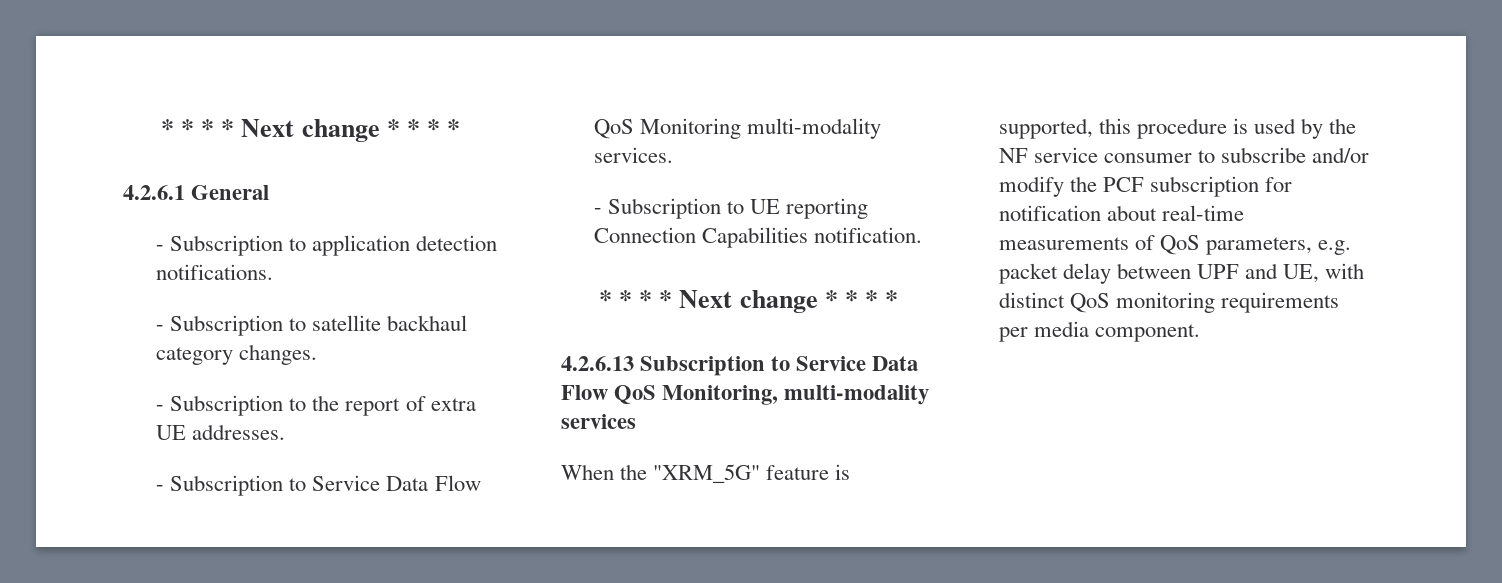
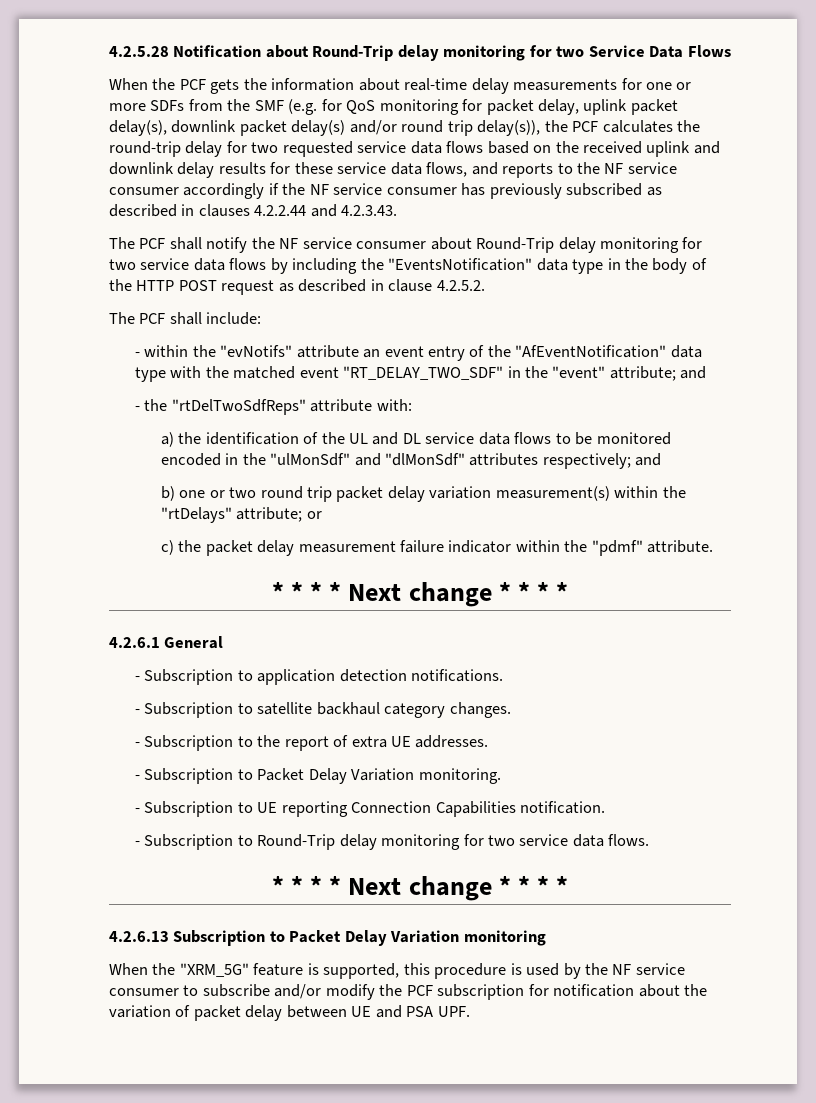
(161, 128) none -> [109,45,731,61] [109,78,692,94] [109,99,678,115] [109,120,701,136] [109,141,720,157] [109,162,677,178] [109,183,662,199] [109,204,398,217] [109,237,703,253] [109,258,707,274] [109,279,485,295] [109,312,262,325] [134,345,702,361] [134,366,707,382] [134,399,412,415] [160,432,671,447] [160,453,662,469] [160,486,686,502] [160,507,322,523] [160,540,714,556] 4.2.5.28 Notification about Round-Trip delay monitoring for two Service Data Flows // When the PCF gets the information about real-time delay measurements for one or more SDFs from the SMF (e.g. for QoS monitoring for packet delay, uplink packet delay(s), downlink packet delay(s) and/or round trip delay(s)), the PCF calculates the round-trip delay for two requested service data flows based on the received uplink and downlink delay results for these service data flows, and reports to the NF service consumer accordingly if the NF service consumer has previously subscribed as described in clauses 4.2.2.44 and 4.2.3.43. // The PCF shall notify the NF service consumer about Round-Trip delay monitoring for two service data flows by including the "EventsNotification" data type in the body of the HTTP POST request as described in clause 4.2.5.2. // The PCF shall include: // - within the "evNotifs" attribute an event entry of the "AfEventNotification" data type with the matched event "RT_DELAY_TWO_SDF" in the "event" attribute; and // - the "rtDelTwoSdfReps" attribute with: // a) the identification of the UL and DL service data flows to be monitored encoded in the "ulMonSdf" and "dlMonSdf" attributes respectively; and // b) one or two round trip packet delay variation measurement(s) within the "rtDelays" attribute; or // c) the packet delay measurement failure indicator within the "pdmf" attribute. //
[312,475,481,491] [594,118,882,139] [594,147,674,163] Service Data Flow QoS Monitoring multi-modality services. -> [257,768,501,784] Packet Delay Variation monitoring.
(923, 235) none -> [134,834,650,850] // - Subscription to Round-Trip delay monitoring for two service data flows.
[796,356,919,371] [561,385,930,405] [561,414,636,429] Service Data Flow QoS Monitoring, multi-modality services -> [289,930,546,946] Packet Delay Variation monitoring
[1162,205,1245,221] [999,235,1352,255] [999,263,1365,284] [999,292,1340,313] [999,321,1201,342] real-time measurements of QoS parameters, e.g. packet delay between UPF and UE, with distinct QoS monitoring requirements per media component. -> [684,984,708,996] [109,1005,470,1021] the variation of packet delay between UE and PSA UPF.

